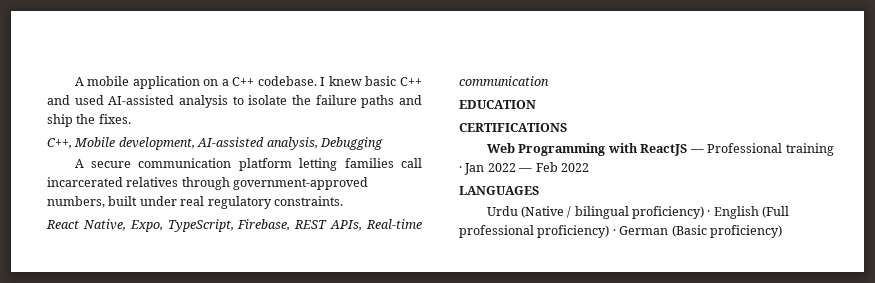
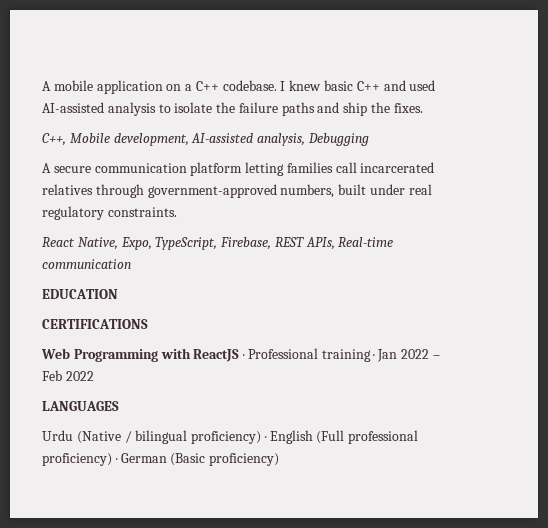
[689,149,704,153] — -> [243,354,246,359] ·
[518,168,533,172] — -> [432,355,440,359] –

